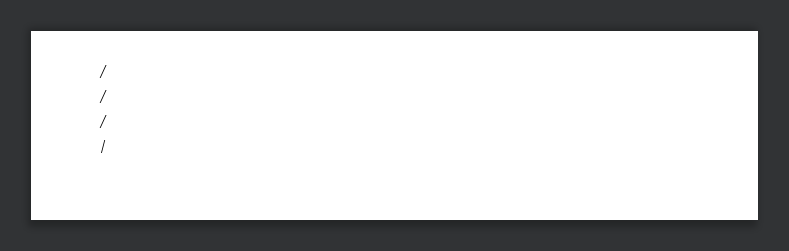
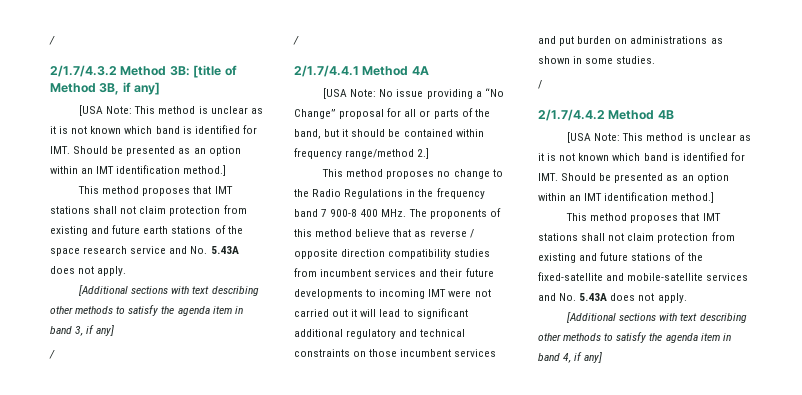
[99,65,107,78] [99,90,107,103] [99,115,107,128] [101,140,106,153] / // / // / // / -> [49,36,55,45] [50,65,237,78] [50,82,161,95] [79,105,263,116] [50,125,257,134] [50,146,241,156] [50,165,227,176] [78,186,233,196] [50,205,247,216] [50,225,243,236] [50,246,239,256] [50,266,127,276] [78,285,259,296] [50,305,243,316] [50,325,115,336] [49,350,55,359] [293,36,299,45] [294,65,429,77] [323,88,504,99] [294,108,490,119] [294,129,484,139] [294,148,430,159] [322,169,503,179] [294,188,485,199] [294,208,501,219] [294,229,474,238] [294,249,491,259] [294,268,494,277] [294,289,491,299] [294,308,468,319] [294,329,466,339] [294,349,497,357] [538,36,723,46] [538,56,656,64] [538,80,542,89] [538,109,674,121] [567,132,751,143] [538,152,745,161] [538,173,729,183] [538,192,715,203] [566,213,721,223] [538,232,735,243] [538,252,703,263] [538,272,749,281] [538,293,687,303] [566,312,747,323] [538,332,731,343] [538,352,603,363] / // 2/1.7/4.3.2 Method 3B: [title of Method 3B, if any] // [USA Note: This method is unclear as it is not known which band is identified for IMT. Should be presented as an option within an IMT identification method.] // This method proposes that IMT stations shall not claim protection from existing and future earth stations of the space research service and No. 5.43A does not apply. // [Additional sections with text describing other methods to satisfy the agenda item in band 3, if any] // / // / // 2/1.7/4.4.1 Method 4A // [USA Note: No issue providing a “No Change” proposal for all or parts of the band, but it should be contained within frequency range/method 2.] // This method proposes no change to the Radio Regulations in the frequency band 7 900-8 400 MHz. The proponents of this method believe that as reverse / opposite direction compatibility studies from incumbent services and their future developments to incoming IMT were not carried out it will lead to significant additional regulatory and technical constraints on those incumbent services and put burden on administrations as shown in some studies. // / // 2/1.7/4.4.2 Method 4B // [USA Note: This method is unclear as it is not known which band is identified for IMT. Should be presented as an option within an IMT identification method.] // This method proposes that IMT stations shall not claim protection from existing and future stations of the fixed-satellite and mobile-satellite services and No. 5.43A does not apply. // [Additional sections with text describing other methods to satisfy the agenda item in band 4, if any]

